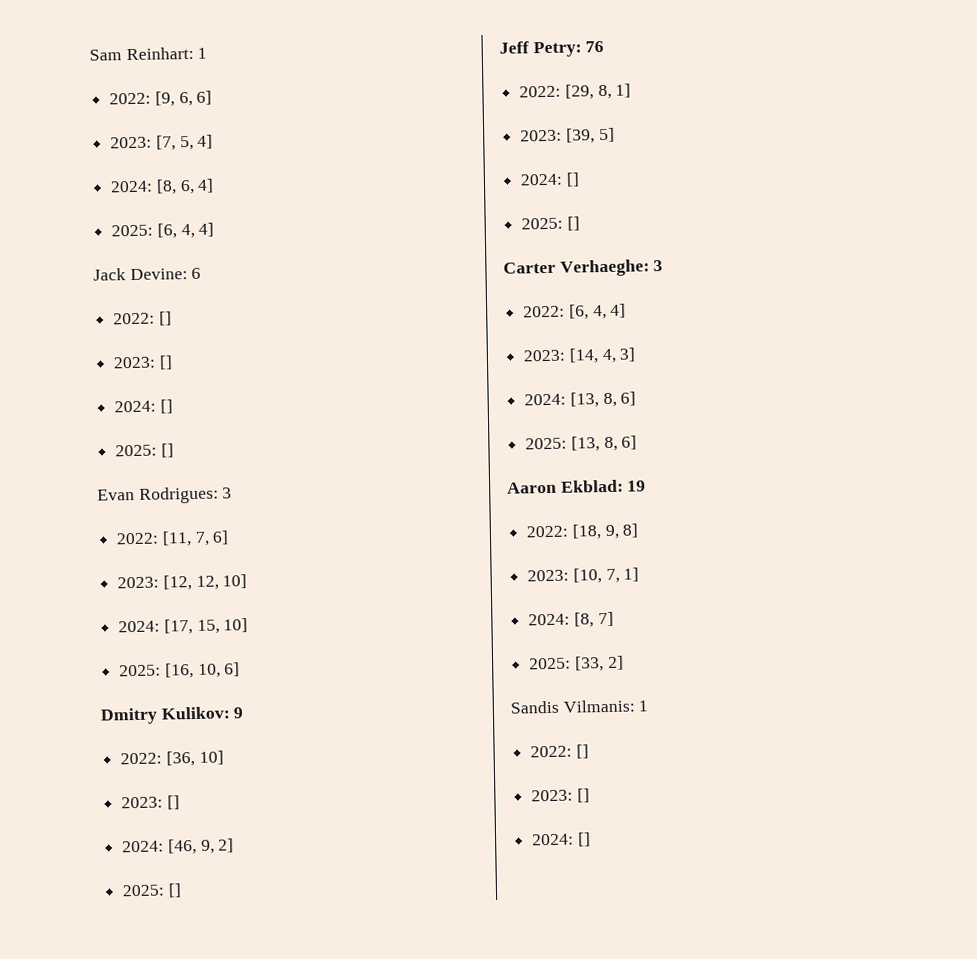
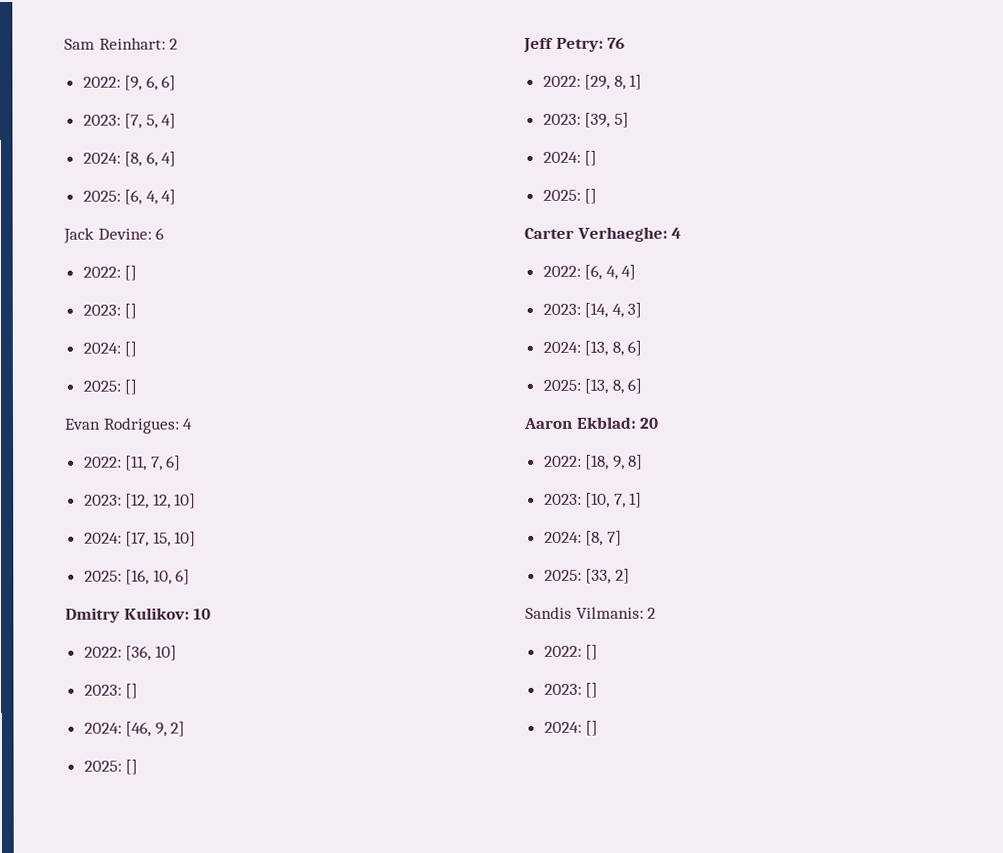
[197,47,208,59] 1 -> [169,38,179,50] 2
[222,487,233,499] 3 -> [182,418,194,430] 4
[233,707,245,719] 9 -> [193,608,212,620] 10
[653,260,664,272] 3 -> [671,227,682,239] 4
[627,480,647,492] 19 -> [639,417,660,429] 20
[638,700,649,712] 1 -> [647,607,657,619] 2

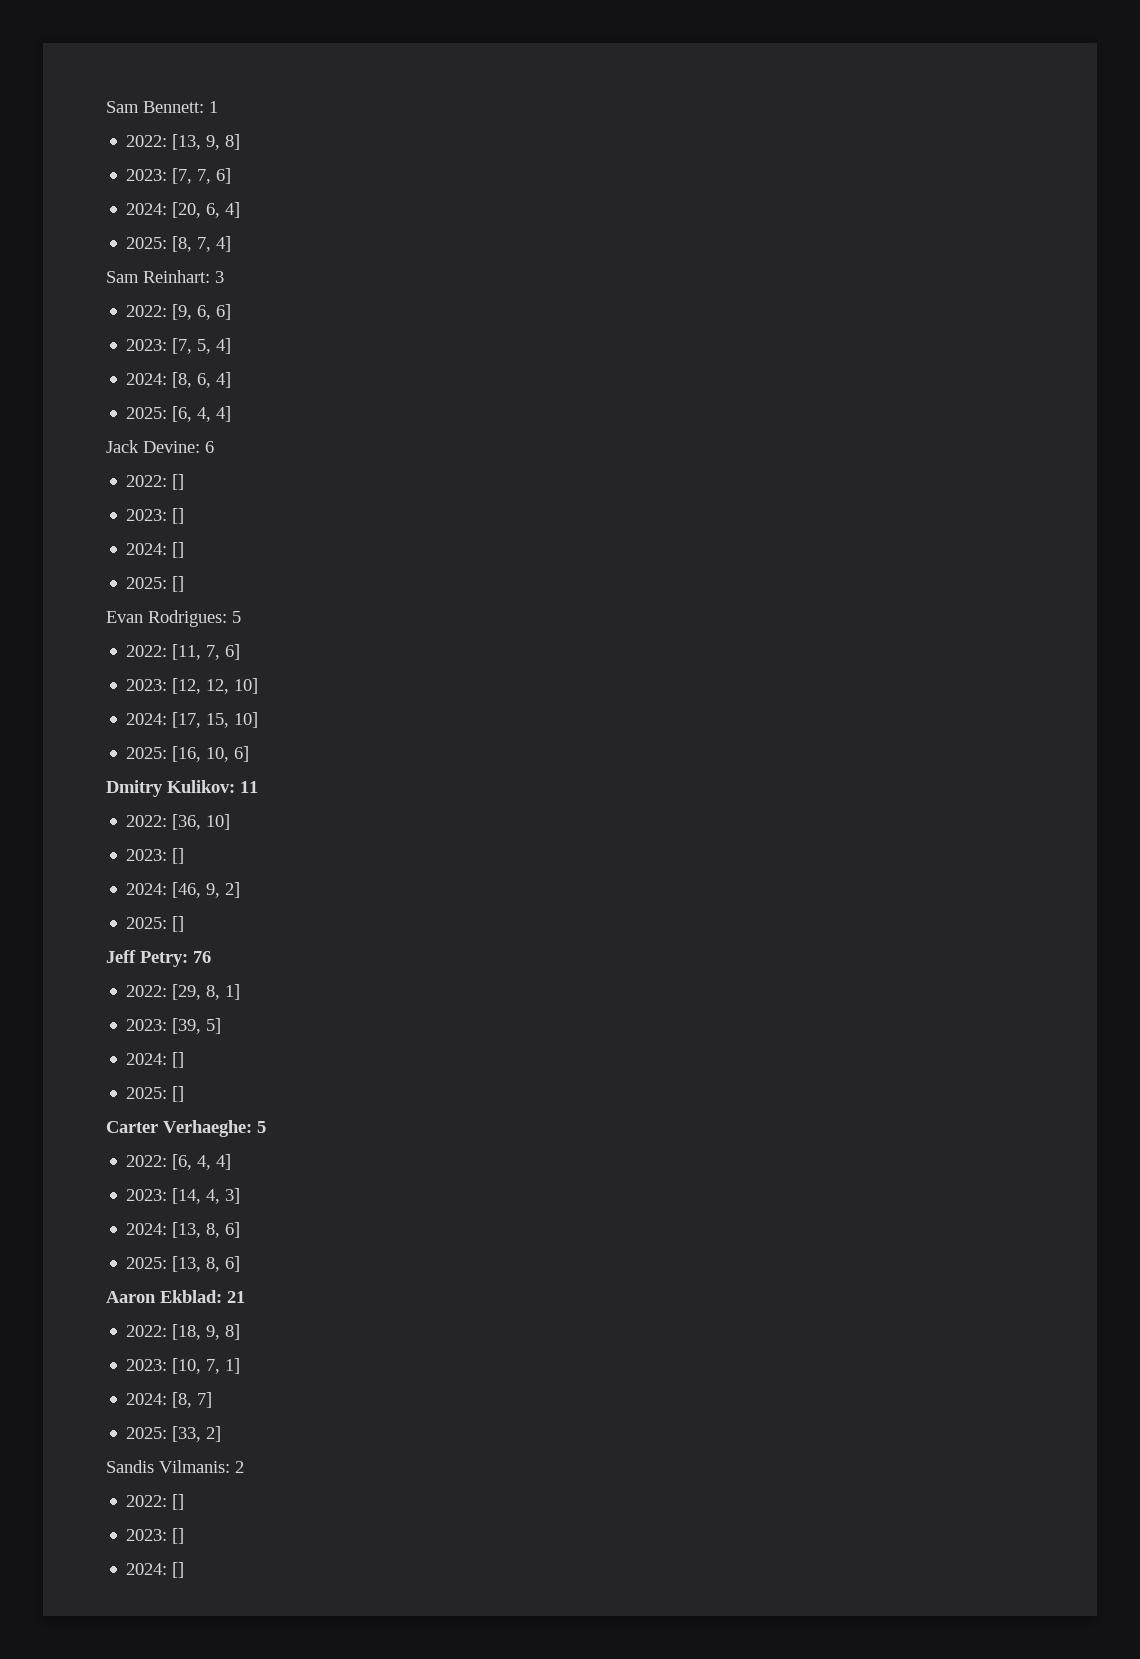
[64,37,179,50] Sam Reinhart: 2 -> [106,101,218,113] [126,134,241,150] [126,168,232,184] [126,202,241,218] [126,236,232,252] [106,270,224,283] Sam Bennett: 1 // 2022: [13, 9, 8] // 2023: [7, 7, 6] // 2024: [20, 6, 4] // 2025: [8, 7, 4] // Sam Reinhart: 3
[182,418,194,430] 4 -> [232,611,241,623] 5
[193,608,212,620] 10 -> [240,781,258,793] 11
[671,227,682,239] 4 -> [257,1121,266,1133] 5
[639,417,660,429] 20 -> [227,1291,245,1303] 21

